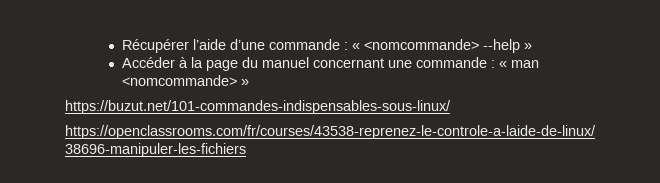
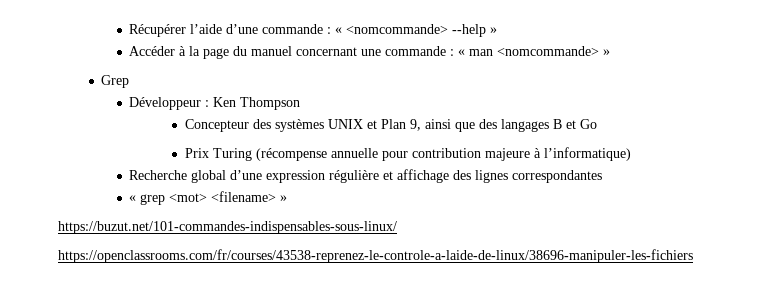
(249, 82) none -> [101,75,130,88] [129,97,301,110] [184,119,597,132] [184,147,631,161] [129,169,603,183] [129,191,288,205] // Grep // Développeur : Ken Thompson // Concepteur des systèmes UNIX et Plan 9, ainsi que des langages B et Go // Prix Turing (récompense annuelle pour contribution majeure à l’informatique) // Recherche global d’une expression régulière et affichage des lignes correspondantes // « grep <mot> <filename> »

